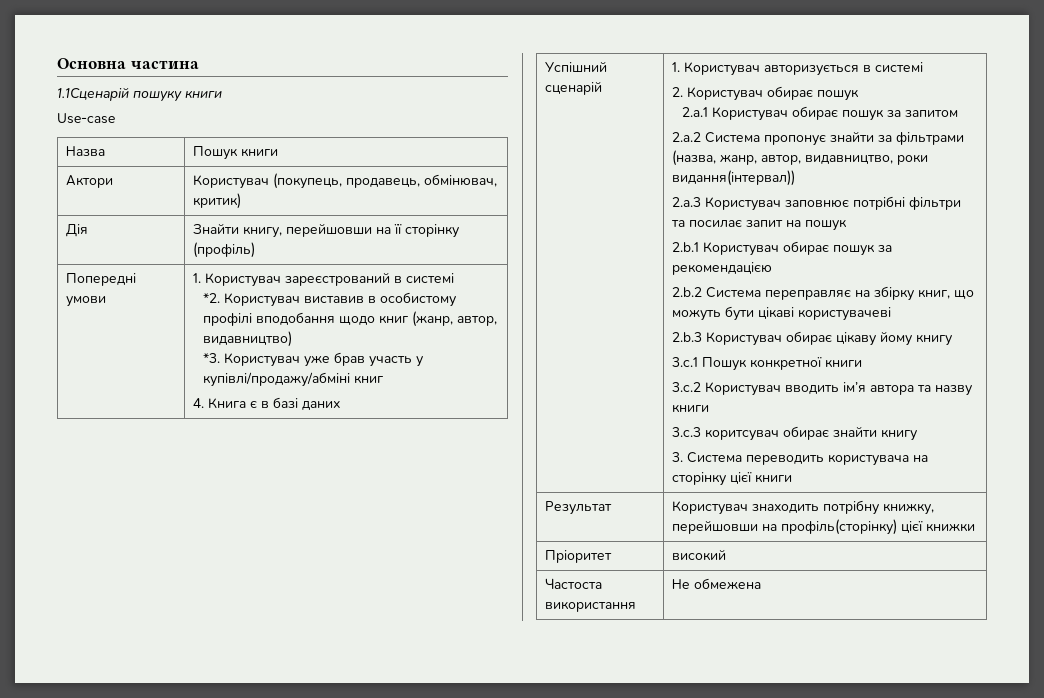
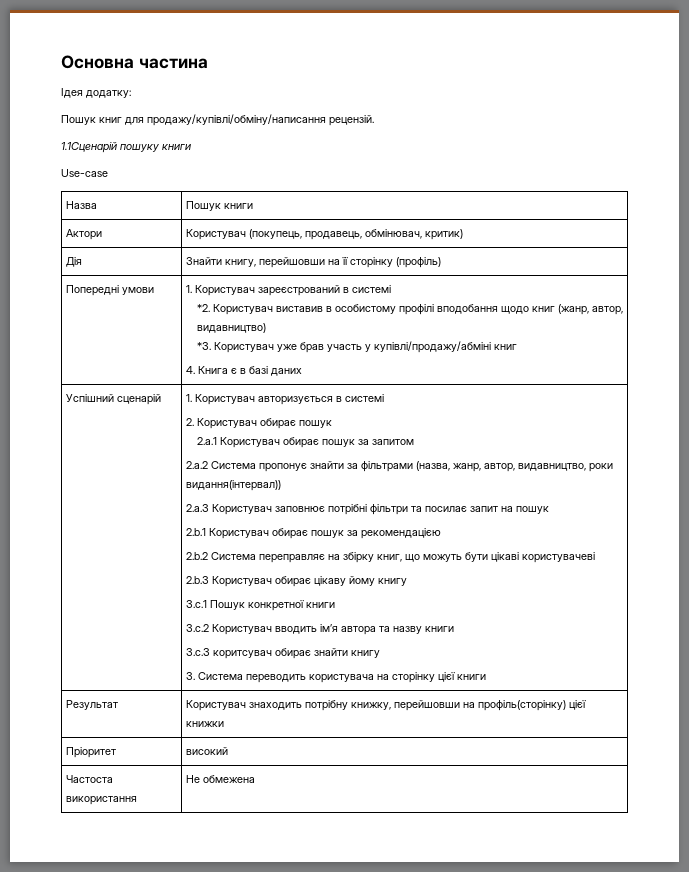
(199, 64) none -> [61,88,131,98] [61,114,374,126] // Ідея додатку: // Пошук книг для продажу/купівлі/обміну/написання рецензій.

